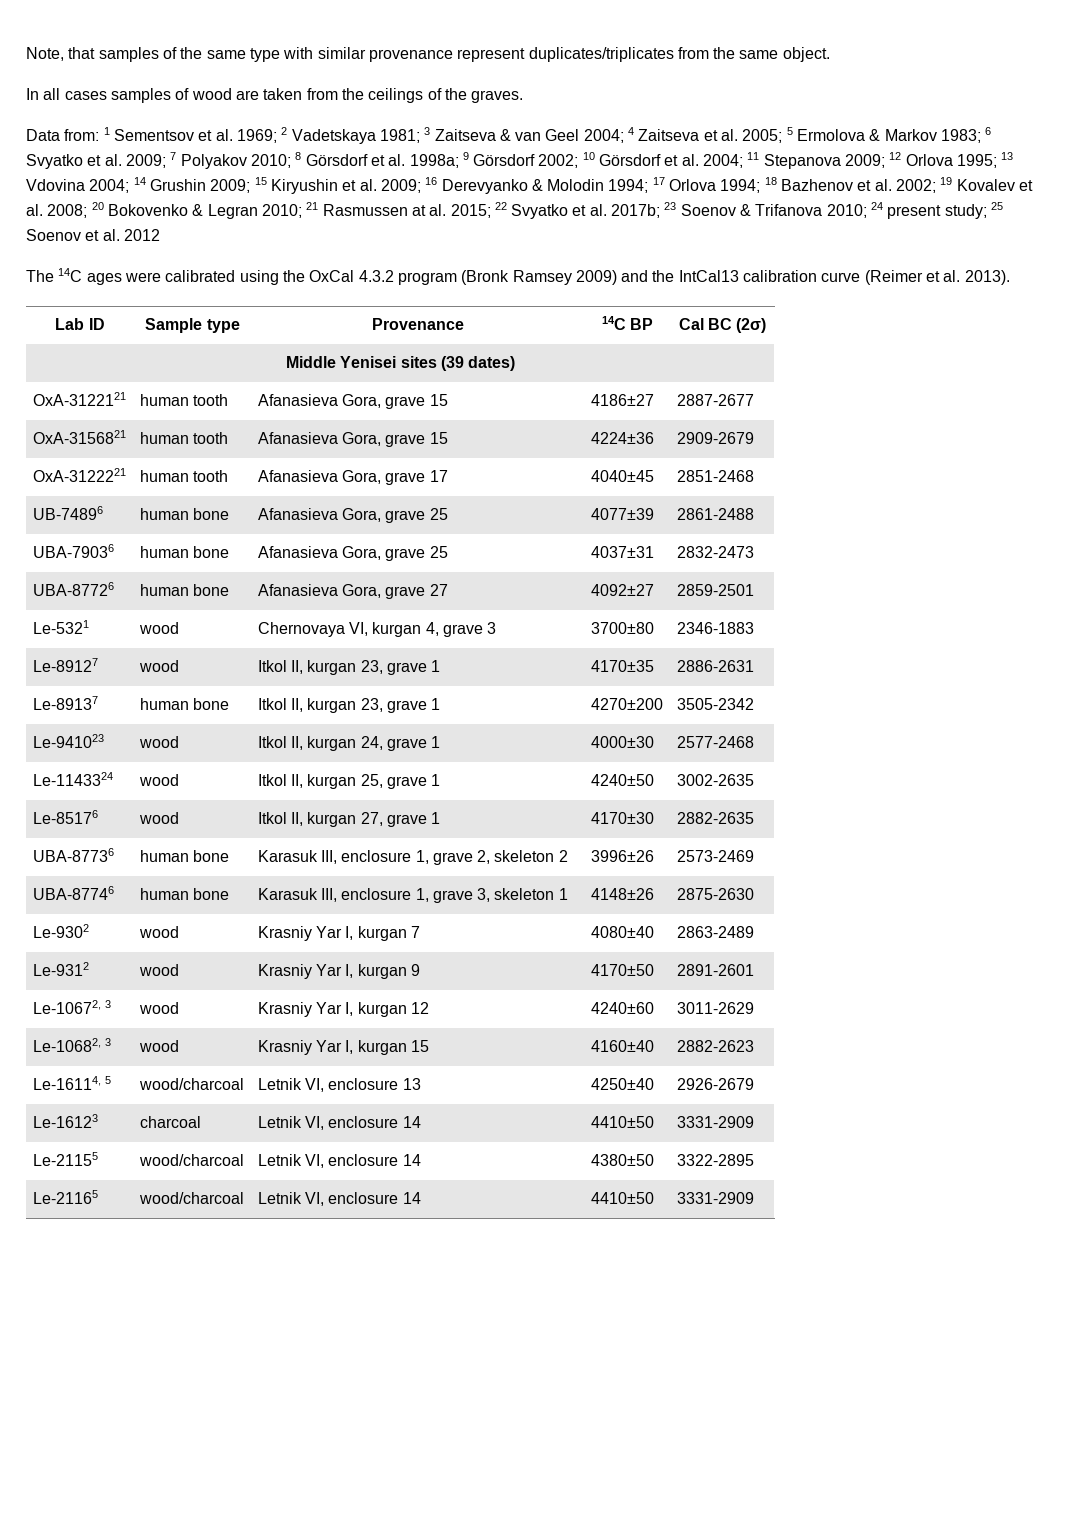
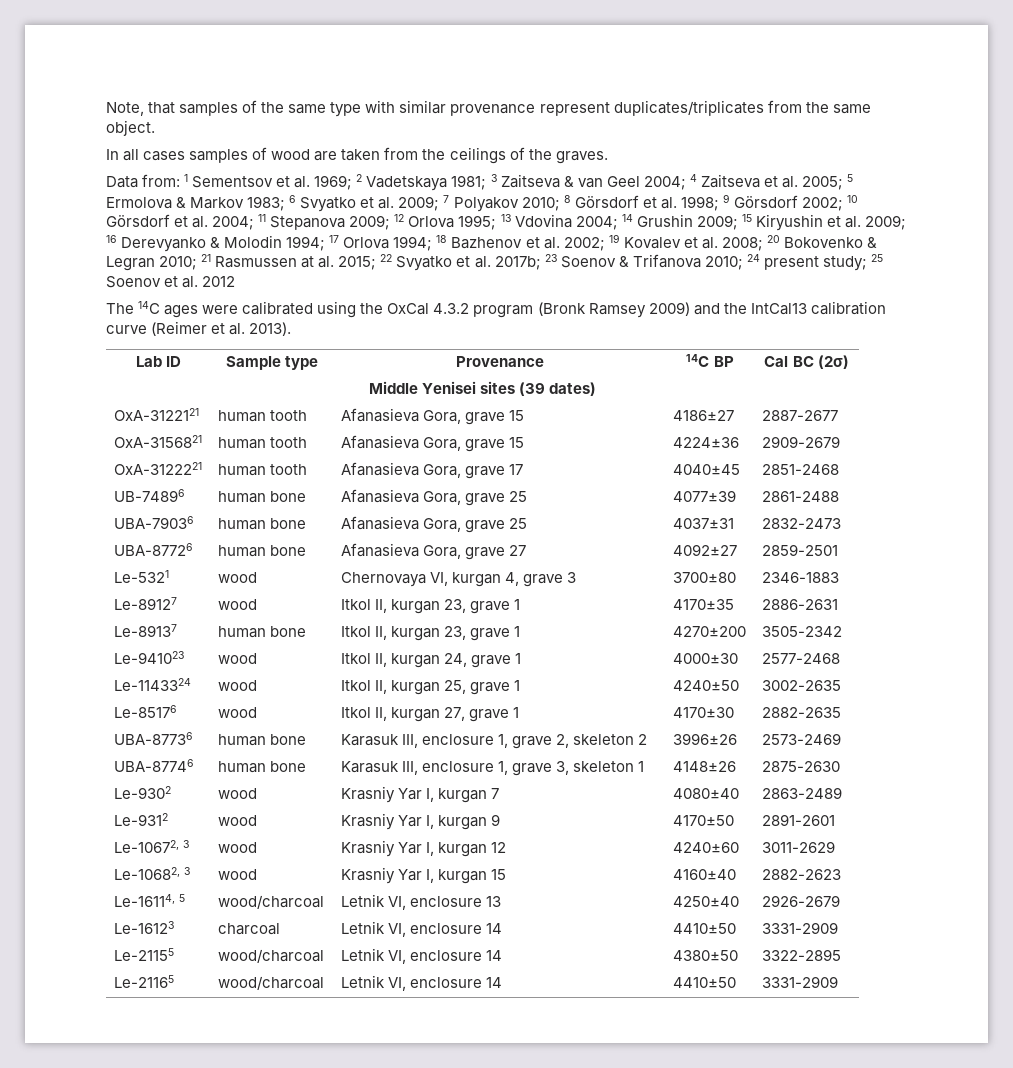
[409,154,459,168] 1998a; -> [680,196,719,211] 1998;

